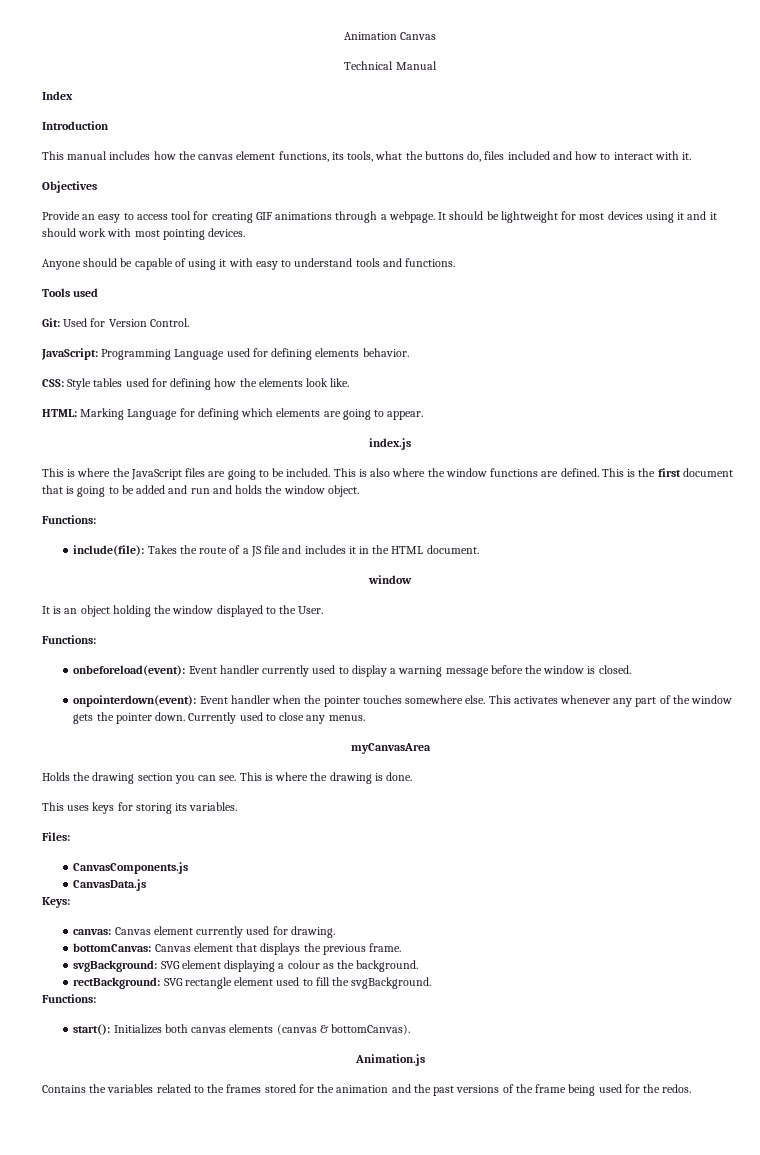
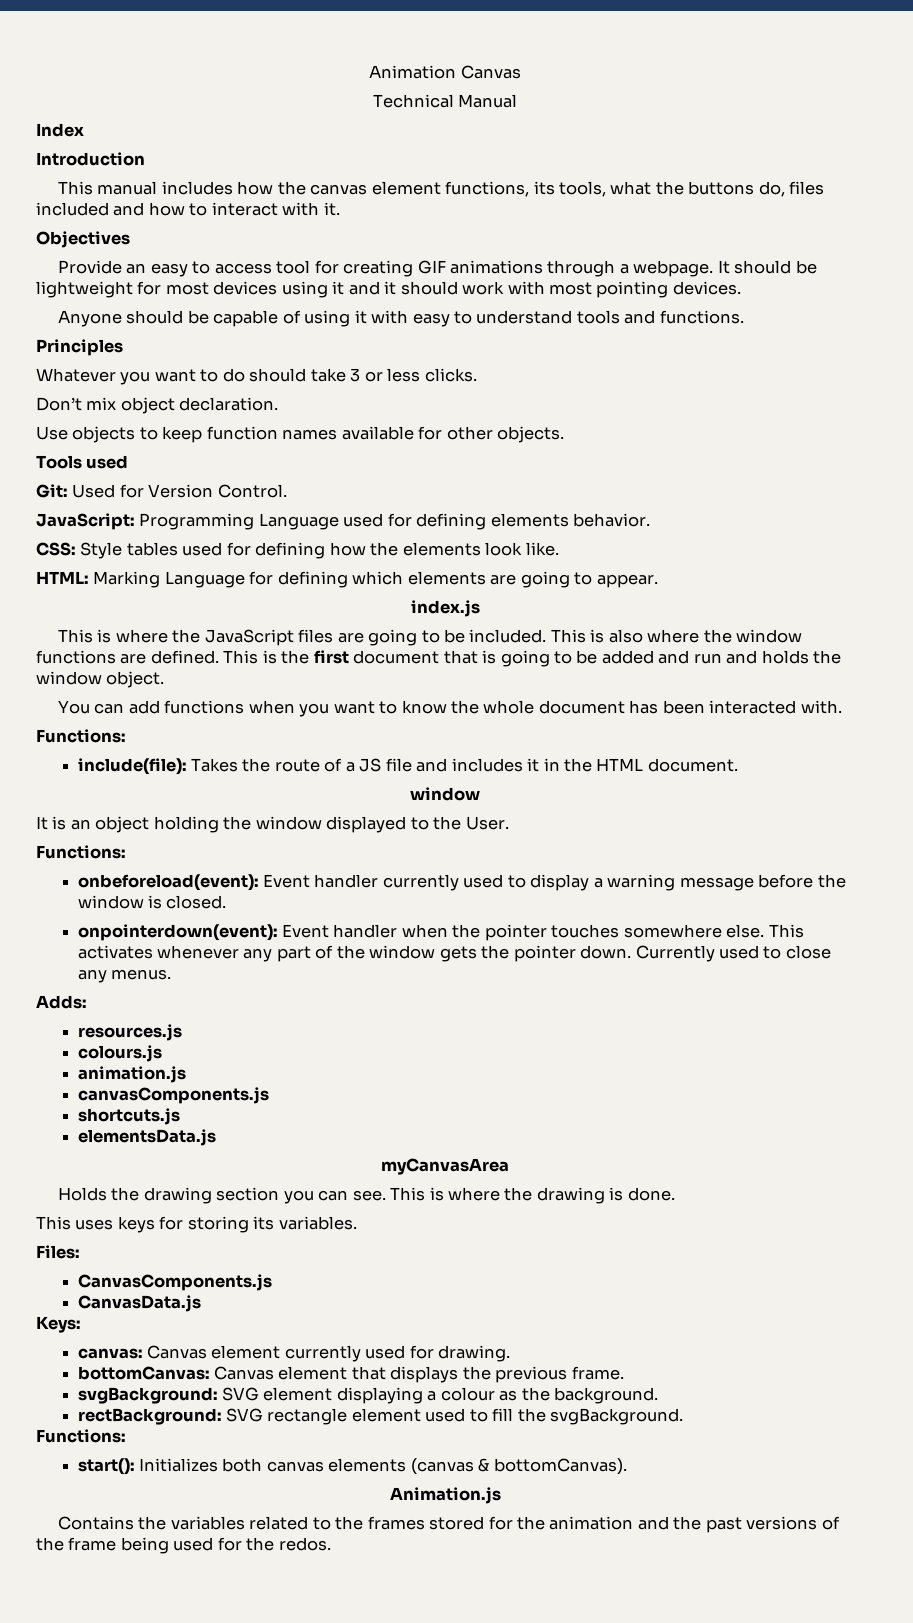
(456, 262) none -> [36,339,123,356] [36,368,477,385] [36,397,279,414] [36,426,565,443] // Principles // Whatever you want to do should take 3 or less clicks. // Don’t mix object declaration. // Use objects to keep function names available for other objects.
(359, 491) none -> [57,700,842,717] // You can add functions when you want to know the whole document has been interacted with.
(365, 718) none -> [36,995,87,1009] [77,1024,182,1041] [77,1045,162,1062] [77,1066,186,1083] [77,1087,269,1104] [77,1108,180,1125] [77,1129,216,1146] // Adds: // resources.js // colours.js // animation.js // canvasComponents.js // shortcuts.js // elementsData.js

